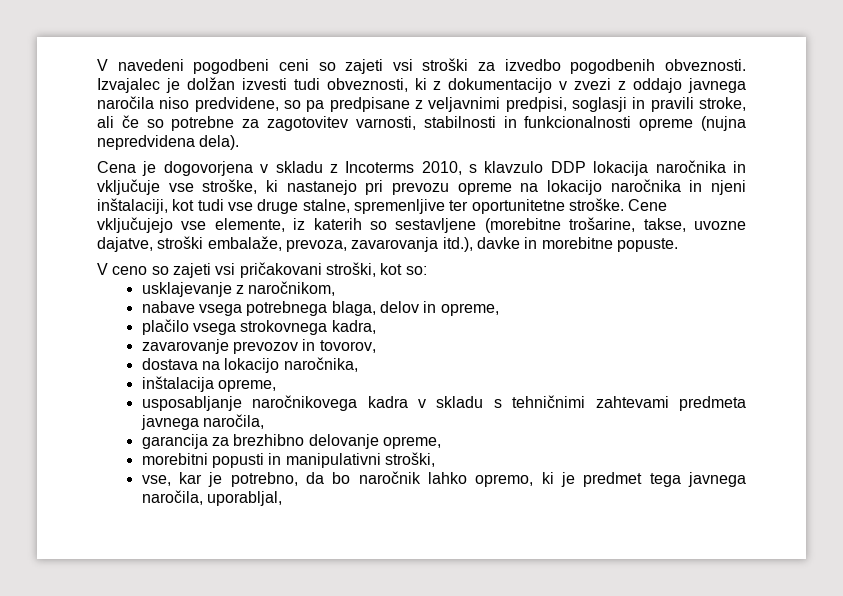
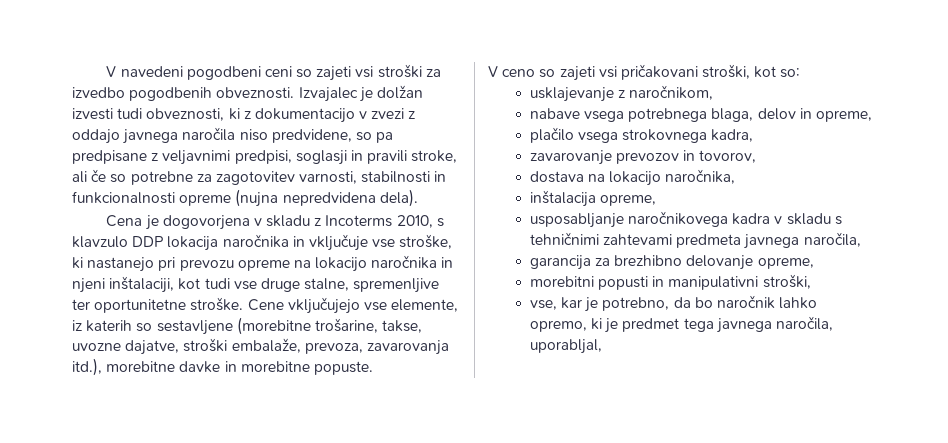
(473, 244) none -> [106,361,176,372] morebitne

